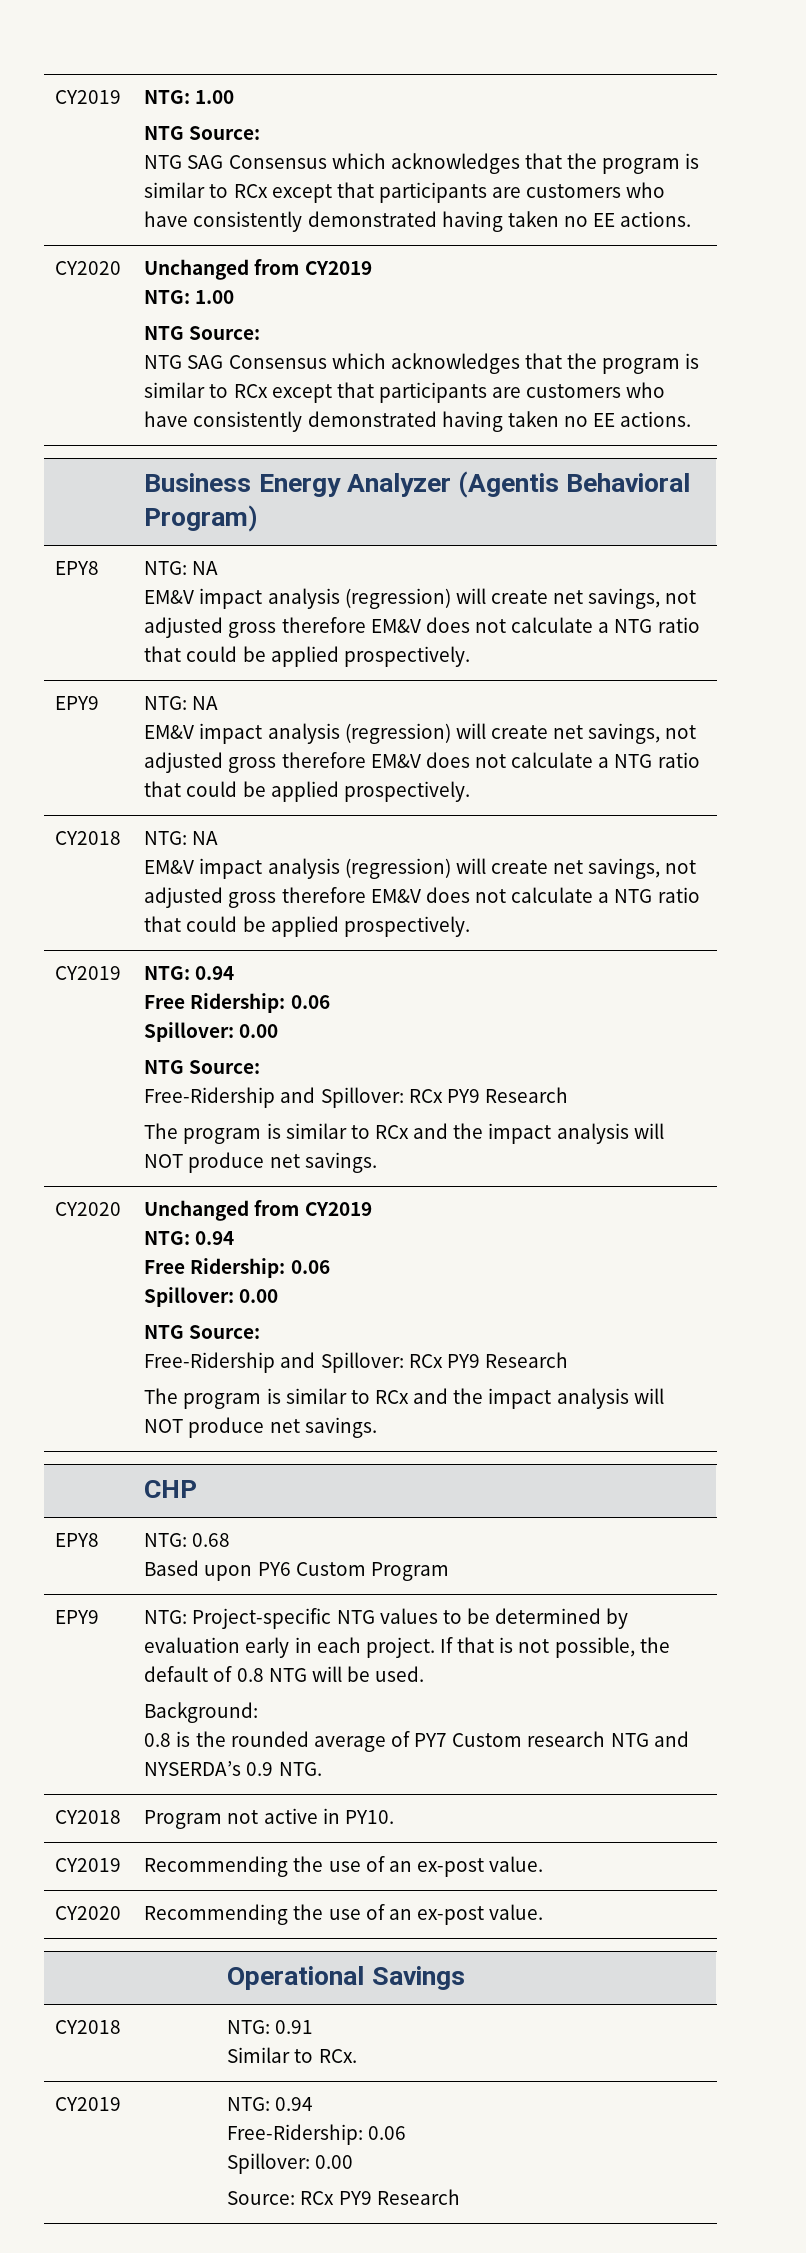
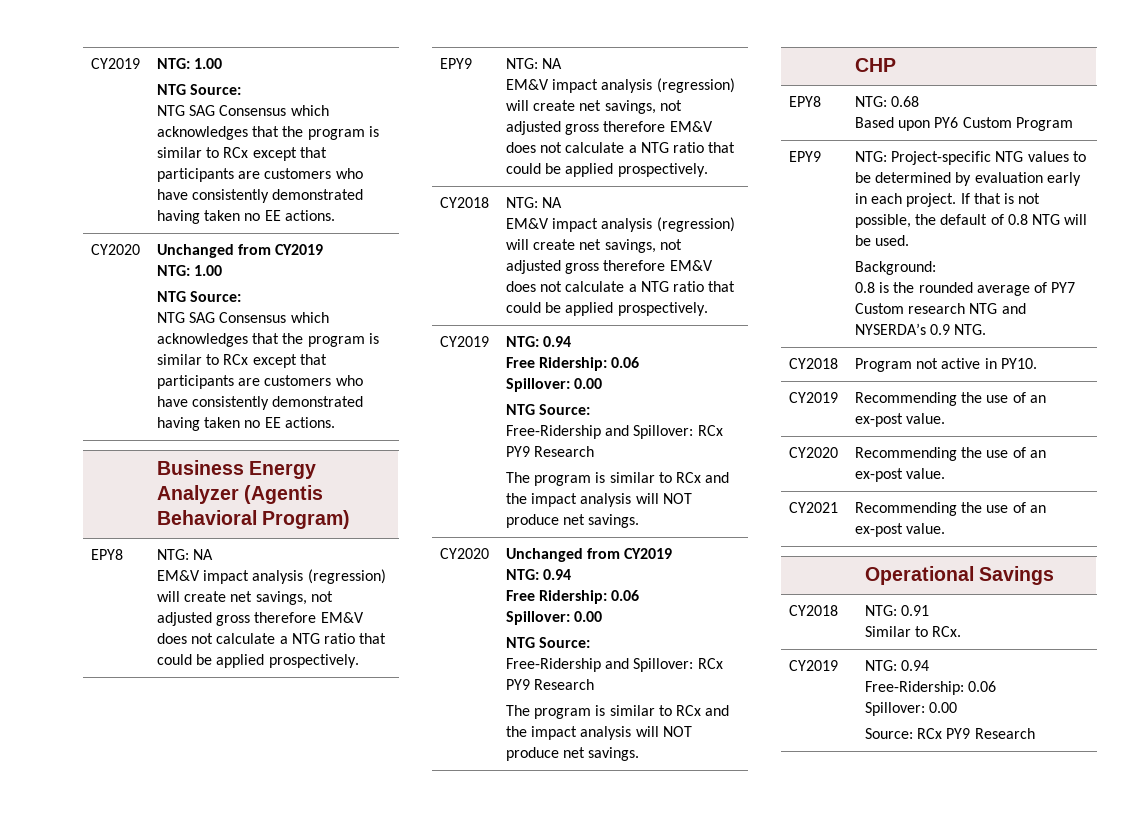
(544, 1912) none -> [789,502,839,513] [855,502,1046,516] [855,523,946,537] // CY2021 | Recommending the use of an ex-post value.

